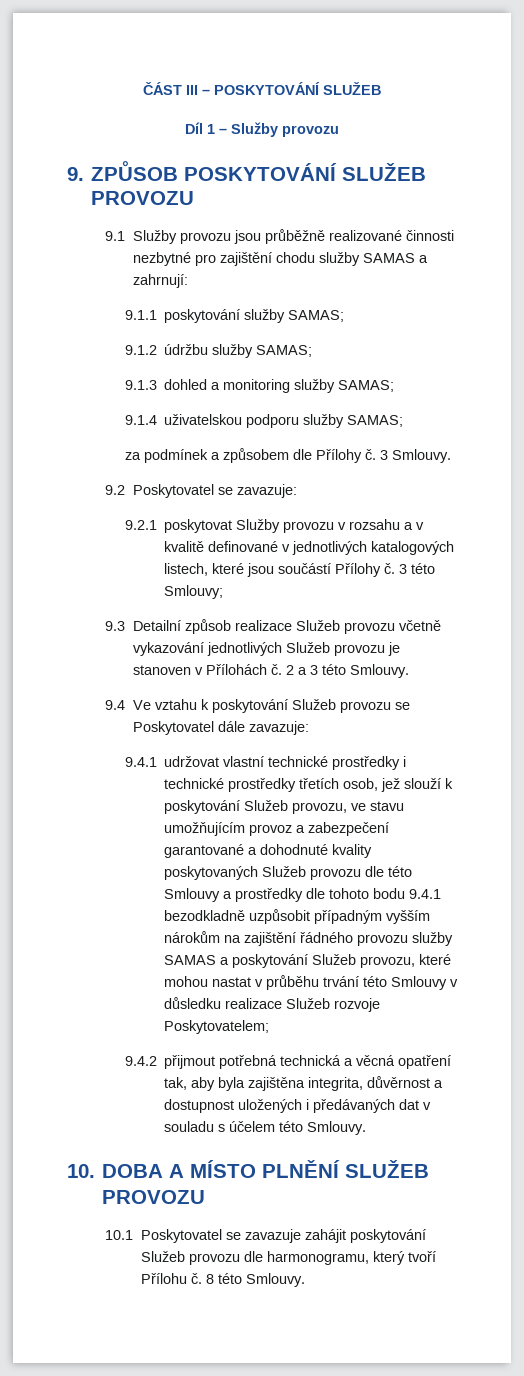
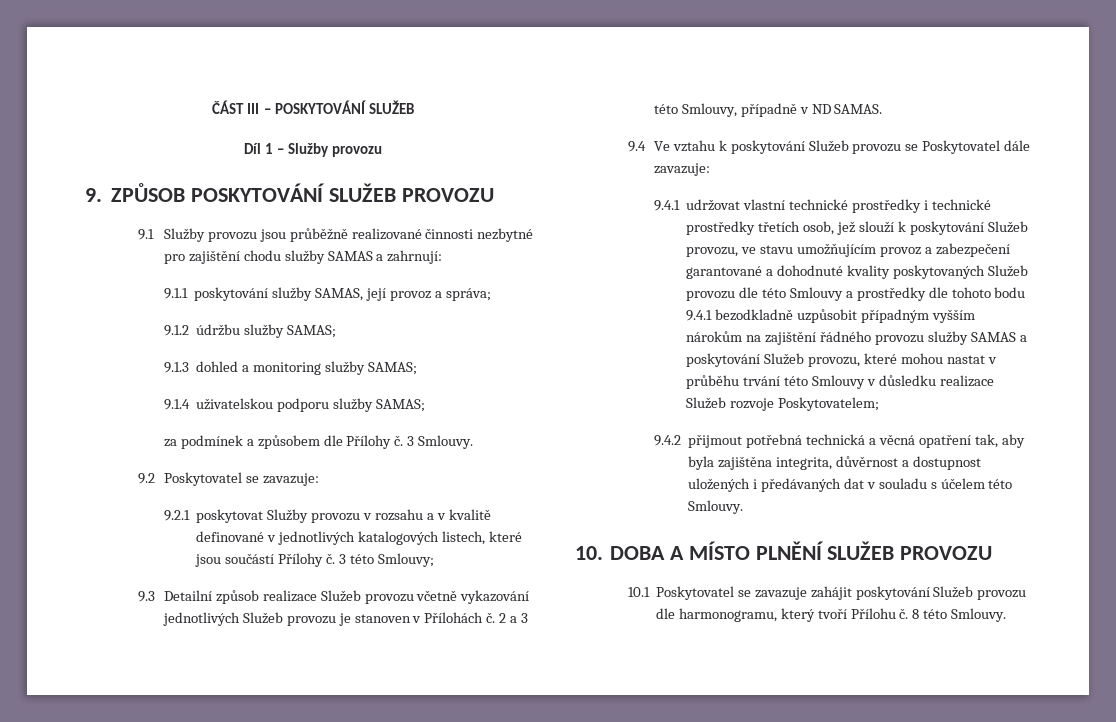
[287,310,344,322] SAMAS; -> [314,288,491,301] SAMAS, její provoz a správa;
[349,664,409,678] Smlouvy. -> [681,103,883,117] Smlouvy, případně v ND SAMAS.

